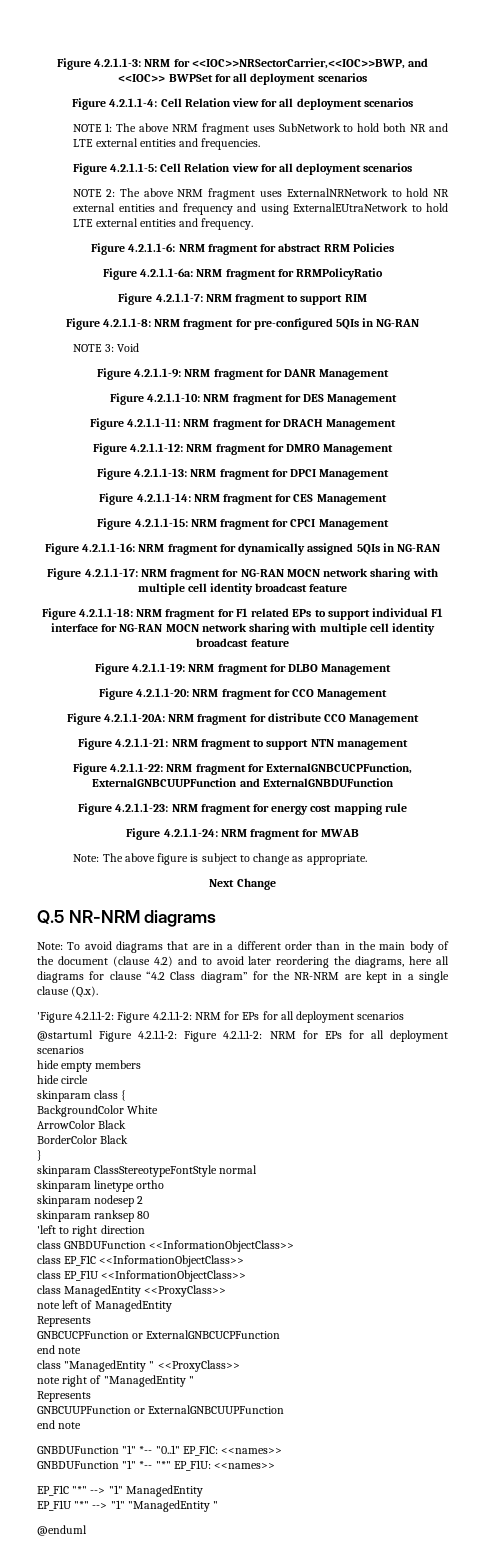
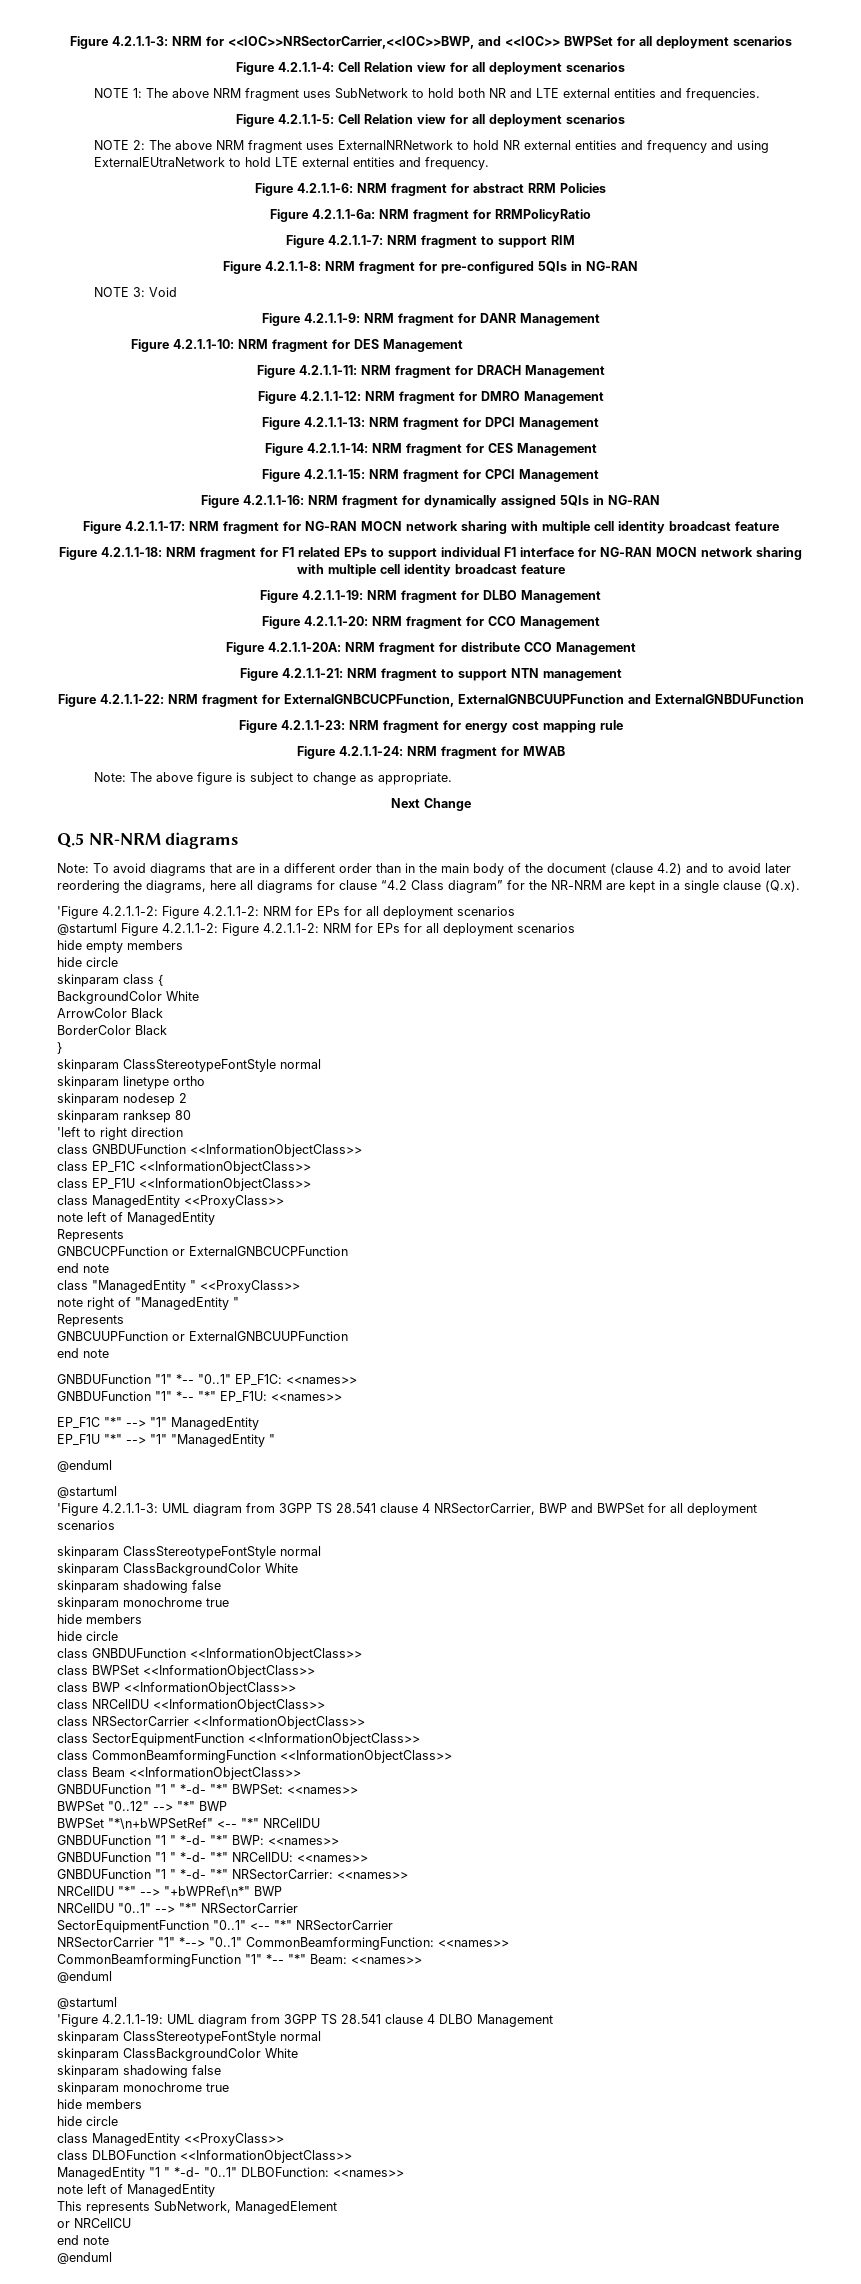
(87, 1530) none -> [57,1486,117,1498] [57,1503,757,1516] [57,1520,115,1530] [57,1546,321,1559] [57,1563,298,1576] [57,1580,221,1593] [57,1597,229,1610] [57,1614,142,1624] [57,1631,118,1641] [57,1648,362,1661] [57,1665,315,1678] [57,1682,296,1695] [57,1699,325,1712] [57,1716,365,1729] [57,1733,420,1746] [57,1750,452,1763] [57,1767,301,1780] [57,1784,358,1795] [57,1801,227,1812] [57,1818,320,1829] [57,1835,339,1845] [57,1852,368,1862] [57,1869,408,1880] [57,1886,282,1897] [57,1903,298,1914] [57,1920,393,1933] [57,1937,509,1950] [57,1954,422,1967] [57,1971,112,1983] [57,1997,117,2009] [57,2013,553,2027] [57,2031,321,2044] [57,2048,298,2061] [57,2065,221,2078] [57,2082,229,2095] [57,2099,142,2109] [57,2116,118,2126] [57,2133,284,2146] [57,2150,352,2163] [57,2167,404,2180] [57,2184,215,2197] [57,2201,337,2214] [57,2218,131,2228] [57,2235,109,2245] [57,2252,112,2264] // @startuml // 'Figure 4.2.1.1-3: UML diagram from 3GPP TS 28.541 clause 4 NRSectorCarrier, BWP and BWPSet for all deployment scenarios // skinparam ClassStereotypeFontStyle normal // skinparam ClassBackgroundColor White // skinparam shadowing false // skinparam monochrome true // hide members // hide circle // class GNBDUFunction <<InformationObjectClass>> // class BWPSet <<InformationObjectClass>> // class BWP <<InformationObjectClass>> // class NRCellDU <<InformationObjectClass>> // class NRSectorCarrier <<InformationObjectClass>> // class SectorEquipmentFunction <<InformationObjectClass>> // class CommonBeamformingFunction <<InformationObjectClass>> // class Beam <<InformationObjectClass>> // GNBDUFunction "1 " *-d- "*" BWPSet: <<names>> // BWPSet "0..12" --> "*" BWP // BWPSet "*\n+bWPSetRef" <-- "*" NRCellDU // GNBDUFunction "1 " *-d- "*" BWP: <<names>> // GNBDUFunction "1 " *-d- "*" NRCellDU: <<names>> // GNBDUFunction "1 " *-d- "*" NRSectorCarrier: <<names>> // NRCellDU "*" --> "+bWPRef\n*" BWP // NRCellDU "0..1" --> "*" NRSectorCarrier // SectorEquipmentFunction "0..1" <-- "*" NRSectorCarrier // NRSectorCarrier "1" *--> "0..1" CommonBeamformingFunction: <<names>> // CommonBeamformingFunction "1" *-- "*" Beam: <<names>> // @enduml // @startuml // 'Figure 4.2.1.1-19: UML diagram from 3GPP TS 28.541 clause 4 DLBO Management // skinparam ClassStereotypeFontStyle normal // skinparam ClassBackgroundColor White // skinparam shadowing false // skinparam monochrome true // hide members // hide circle // class ManagedEntity <<ProxyClass>> // class DLBOFunction <<InformationObjectClass>> // ManagedEntity "1 " *-d- "0..1" DLBOFunction: <<names>> // note left of ManagedEntity // This represents SubNetwork, ManagedElement // or NRCellCU // end note // @enduml

